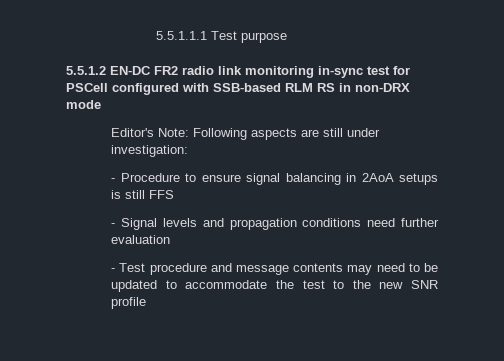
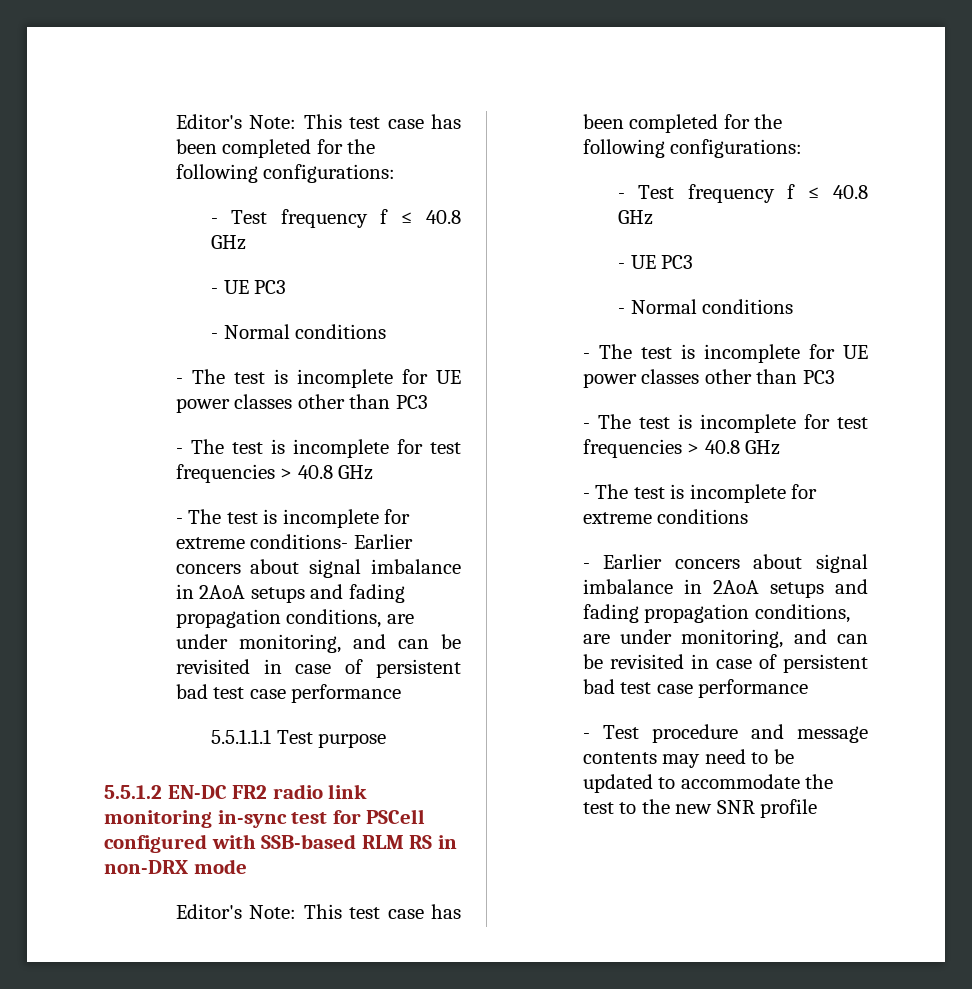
(156, 35) none -> [175,114,462,129] [175,139,376,158] [175,164,396,183] [211,209,461,228] [211,235,247,250] [211,280,287,294] [211,324,387,339] [175,369,462,388] [175,394,428,413] [175,439,462,458] [175,464,374,483] [175,509,411,528] [175,534,413,549] [175,559,461,578] [175,584,405,603] [175,609,414,628] [175,634,461,653] [175,659,462,678] [175,684,402,703] Editor's Note: This test case has been completed for the following configurations: // - Test frequency f ≤ 40.8 GHz // - UE PC3 // - Normal conditions // - The test is incomplete for UE power classes other than PC3 // - The test is incomplete for test frequencies > 40.8 GHz // - The test is incomplete for extreme conditions- Earlier concers about signal imbalance in 2AoA setups and fading propagation conditions, are under monitoring, and can be revisited in case of persistent bad test case performance //
[193,128,381,140] [111,145,189,157] [111,173,438,185] [111,190,175,199] [111,218,439,230] [111,235,171,244] Following aspects are still under investigation: // - Procedure to ensure signal balancing in 2AoA setups is still FFS // - Signal levels and propagation conditions need further evaluation -> [303,904,462,919] [582,114,783,133] [582,139,803,158] [618,184,868,203] [618,210,654,225] [618,255,694,269] [618,299,794,314] [582,344,869,363] [582,369,835,388] [582,414,868,433] [582,439,781,458] [582,484,818,503] [582,509,749,524] [582,554,868,573] [582,579,868,598] [582,604,850,623] [582,629,868,648] [582,654,868,673] [582,679,809,698] This test case has been completed for the following configurations: // - Test frequency f ≤ 40.8 GHz // - UE PC3 // - Normal conditions // - The test is incomplete for UE power classes other than PC3 // - The test is incomplete for test frequencies > 40.8 GHz // - The test is incomplete for extreme conditions // - Earlier concers about signal imbalance in 2AoA setups and fading propagation conditions, are under monitoring, and can be revisited in case of persistent bad test case performance

